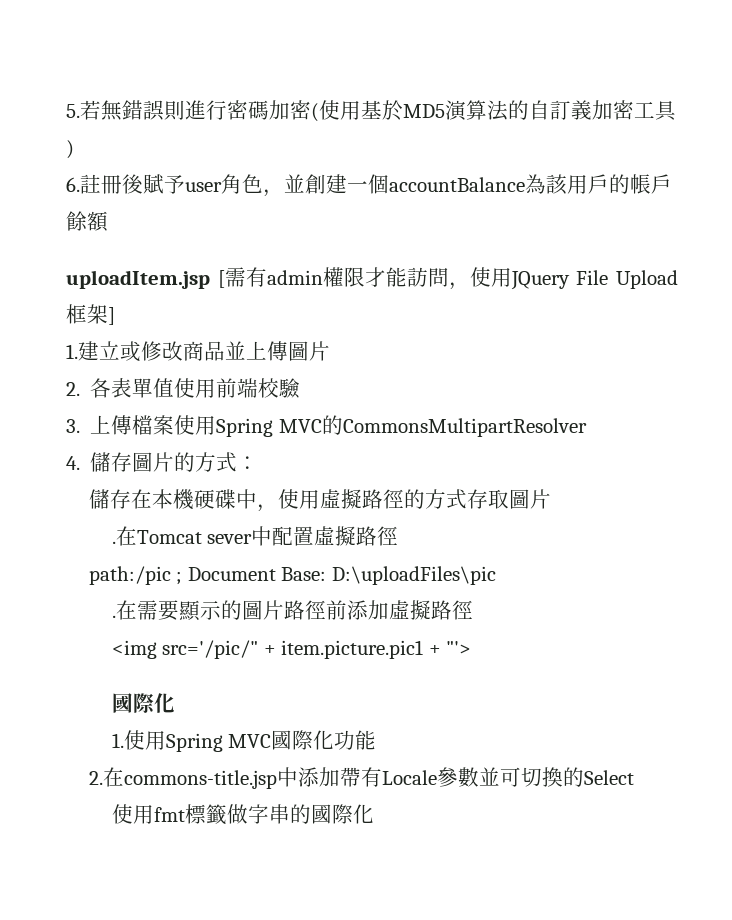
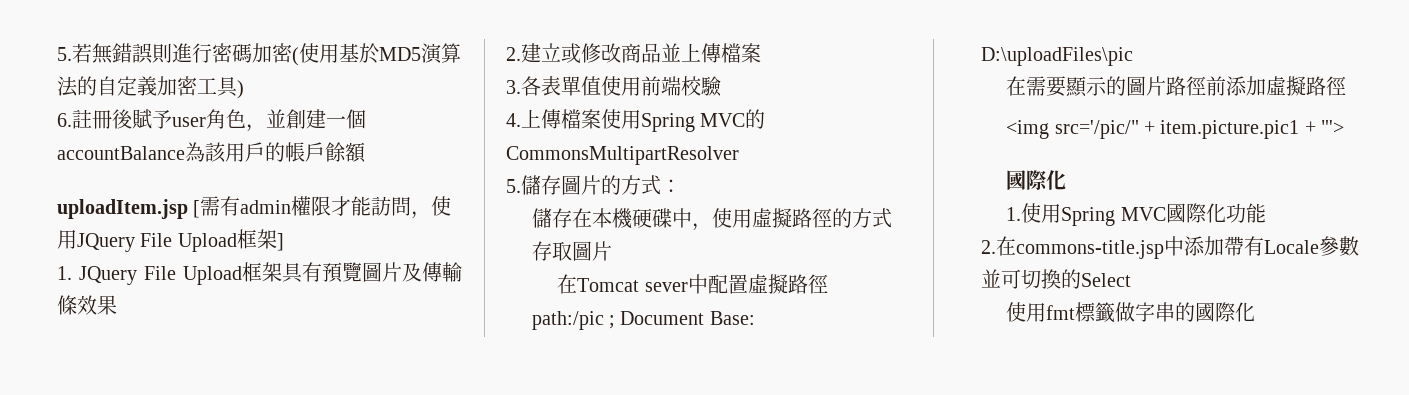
[550,100,571,120] 訂 -> [117,76,137,96] 定
(78, 351) none -> [79,262,462,285] [57,295,117,315] [506,47,521,61] JQuery File Upload框架具有預覽圖片及傳輸條效果 // 2.
[288,341,330,361] [66,382,80,396] 圖片 // 2. -> [721,43,761,63] [506,80,521,94] 檔案 // 3.
[66,419,80,433] 3. -> [506,113,521,127] 4.
[66,456,80,470] 4. -> [506,179,521,193] 5.
[111,541,116,544] . -> (612, 251) none
[111,615,116,618] . -> (1133, 56) none

